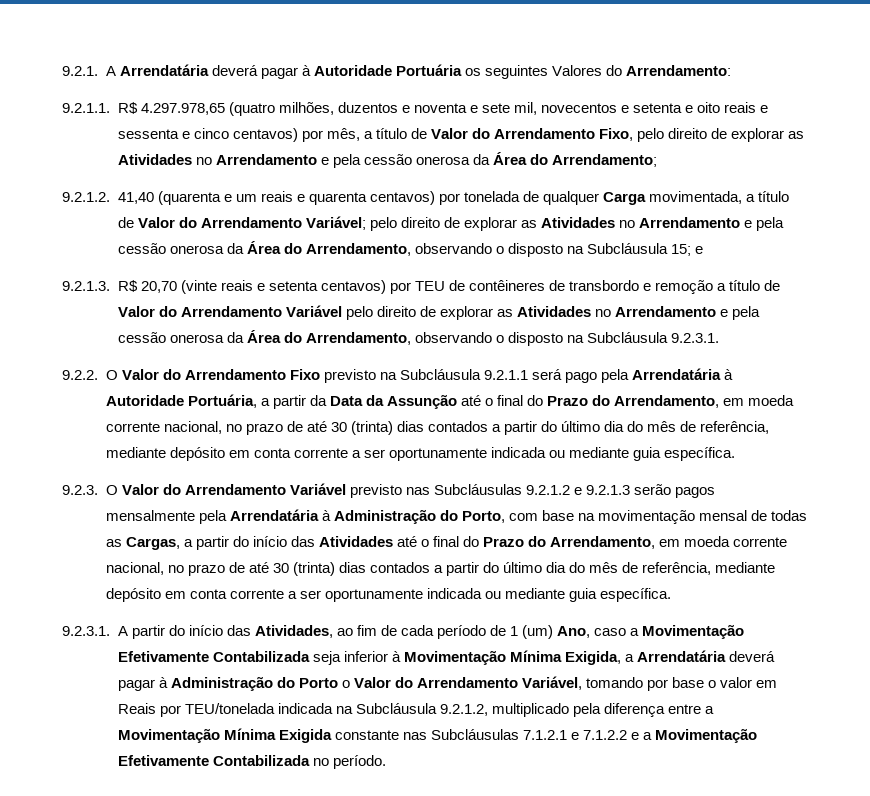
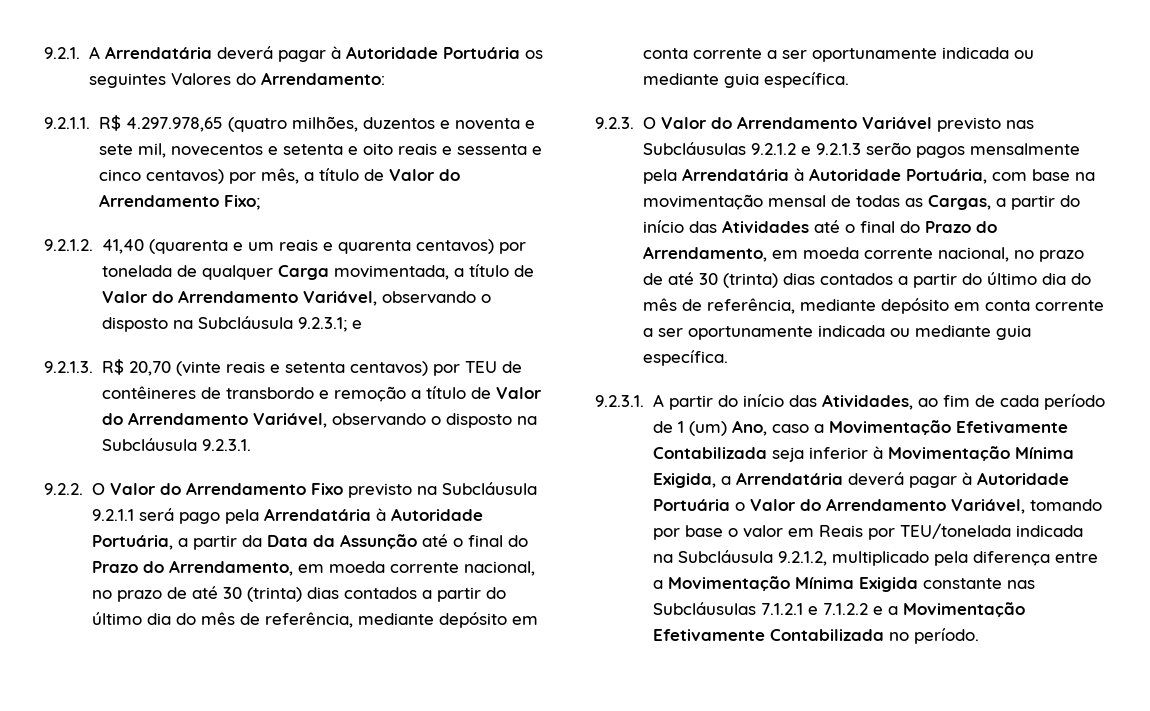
[599,128,805,142] [117,152,658,168] Fixo, pelo direito de explorar as Atividades no Arrendamento e pela cessão onerosa da Área do Arrendamento; -> [223,195,260,210] Fixo;
[305,216,785,231] [117,241,692,257] Variável; pelo direito de explorar as Atividades no Arrendamento e pela cessão onerosa da Área do Arrendamento, observando o disposto na Subcláusula 15; -> [302,291,491,306] [101,316,347,332] Variável, observando o disposto na Subcláusula 9.2.3.1;
[285,305,761,320] [117,330,411,345] Variável pelo direito de explorar as Atividades no Arrendamento e pela cessão onerosa da Área do Arrendamento, -> [252,413,327,428] Variável,
[333,509,505,524] Administração do Porto, -> [808,168,987,184] Autoridade Portuária,
[170,676,338,691] Administração do Porto -> [976,472,1069,485] [652,499,730,511] Autoridade Portuária

